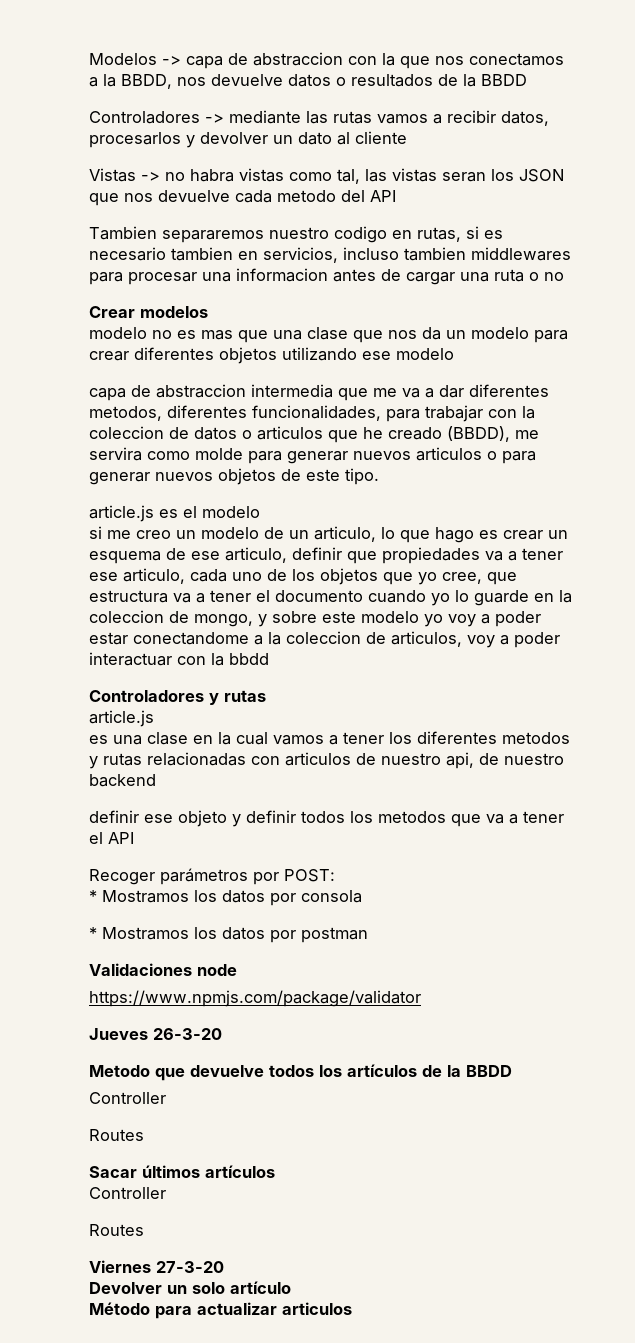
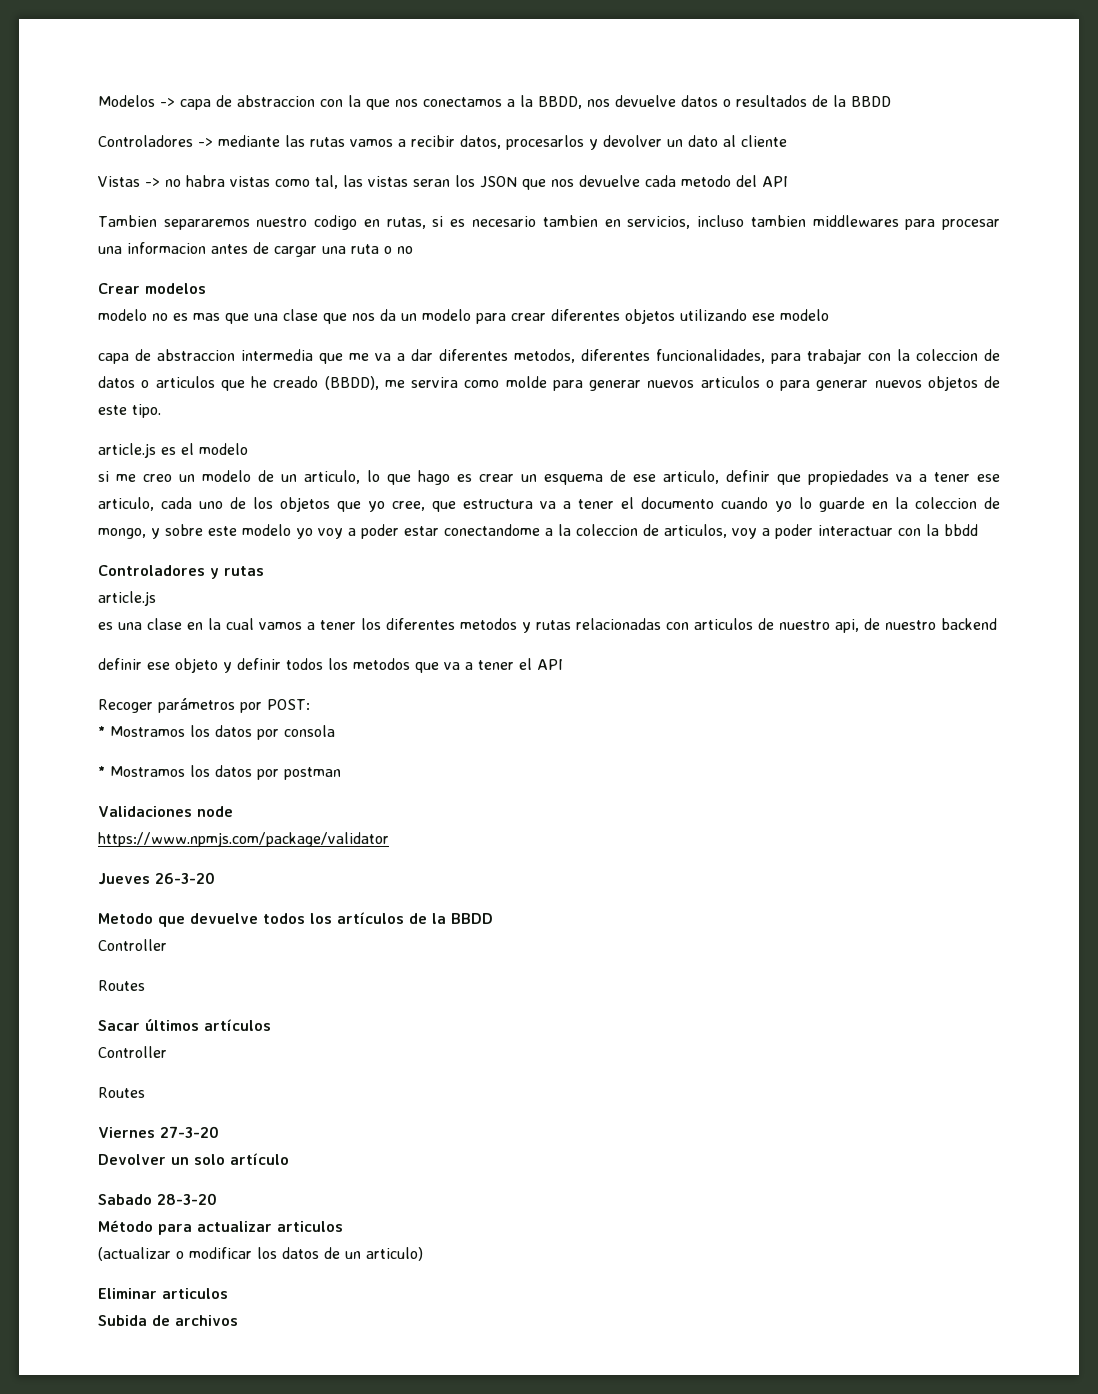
(291, 1287) none -> [98,1193,217,1205] // Sabado 28-3-20
(352, 1308) none -> [98,1247,423,1261] [98,1288,228,1299] [98,1315,238,1326] // (actualizar o modificar los datos de un articulo) // Eliminar articulos // Subida de archivos

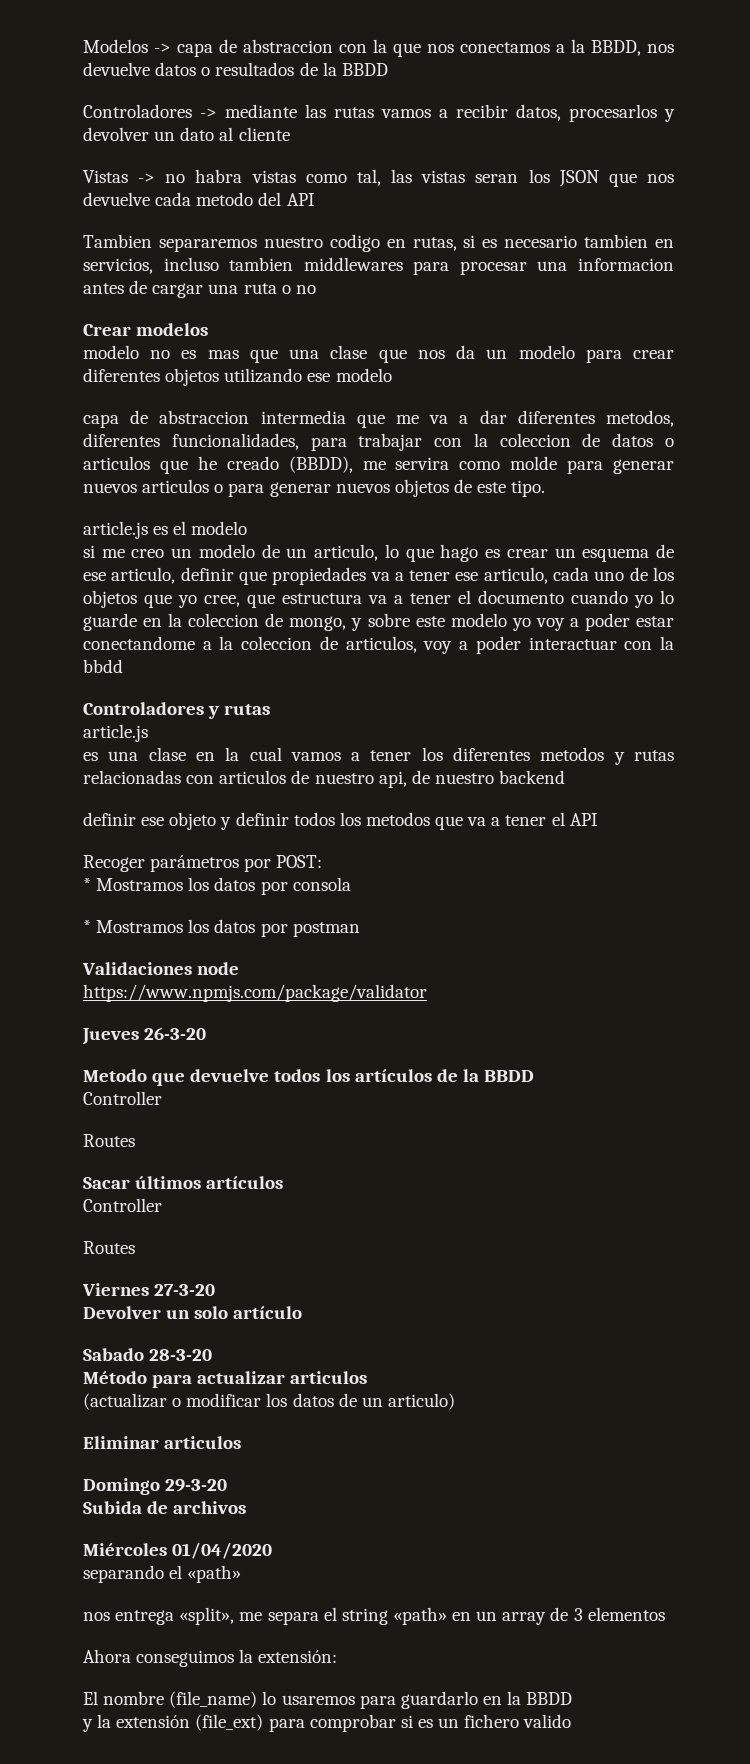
(228, 1293) none -> [83,1478,228,1495] // Domingo 29-3-20
(238, 1320) none -> [83,1542,273,1559] [83,1565,242,1583] [83,1607,665,1625] [83,1649,338,1667] [83,1691,573,1709] [82,1714,572,1732] // Miércoles 01/04/2020 // separando el «path» // nos entrega «split», me separa el string «path» en un array de 3 elementos // Ahora conseguimos la extensión: // El nombre (file_name) lo usaremos para guardarlo en la BBDD // y la extensión (file_ext) para comprobar si es un fichero valido

